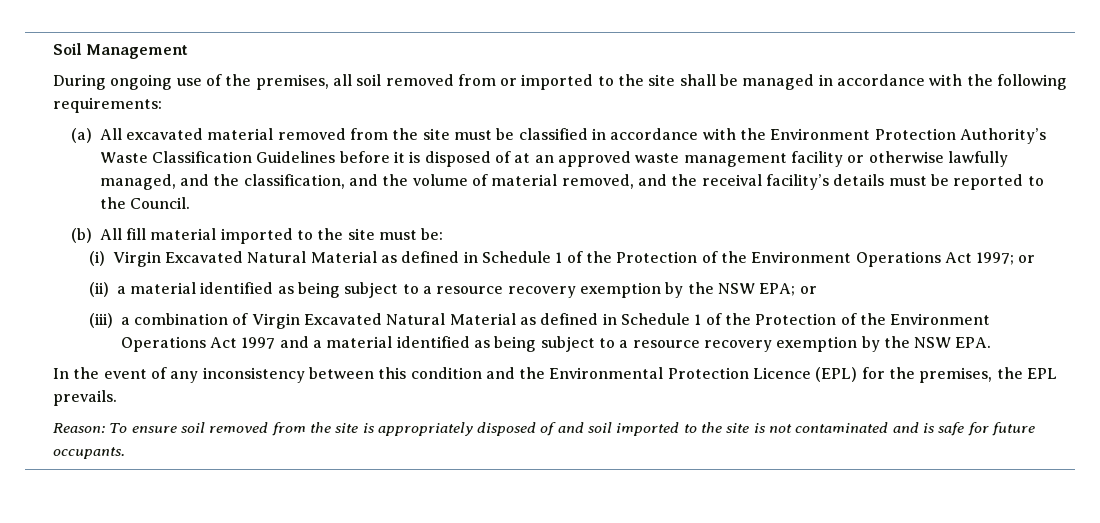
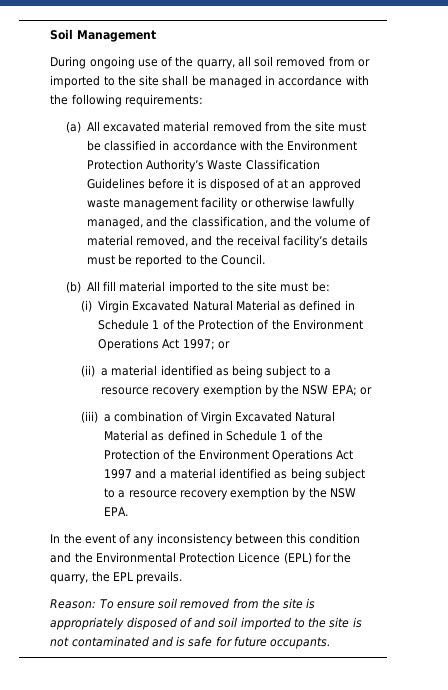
[255,74,329,90] premises, -> [196,59,235,69] quarry,
[919,367,993,383] premises, -> [50,574,89,584] quarry,

